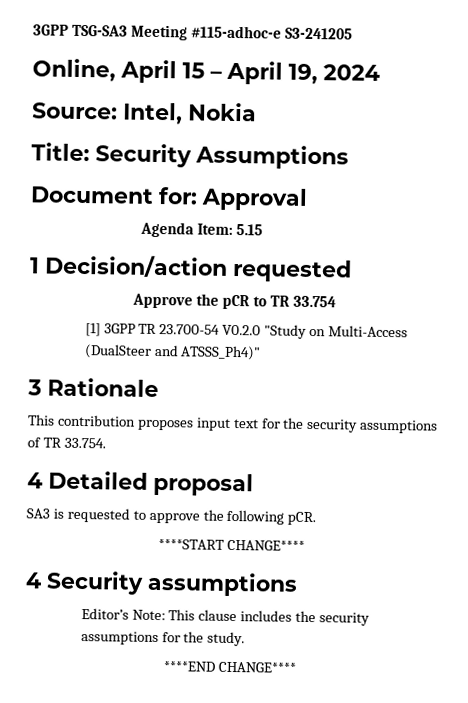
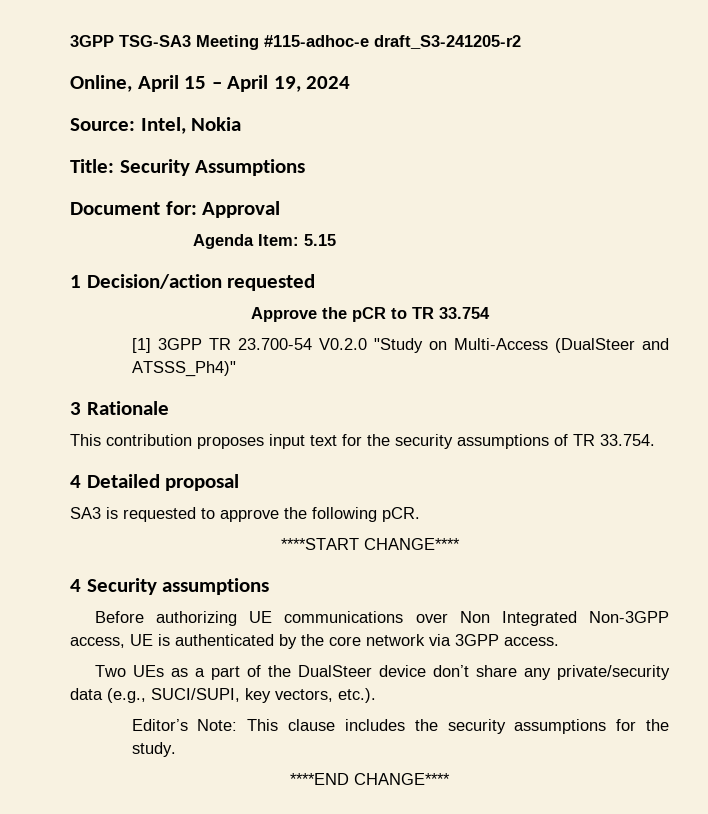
[284,27,353,40] S3-241205 -> [374,35,521,49] draft_S3-241205-r2
(298, 584) none -> [95,611,669,626] [70,634,559,649] [95,665,670,680] [70,688,376,703] // Before authorizing UE communications over Non Integrated Non-3GPP access, UE is authenticated by the core network via 3GPP access. // Two UEs as a part of the DualSteer device don’t share any private/security data (e.g., SUCI/SUPI, key vectors, etc.).

